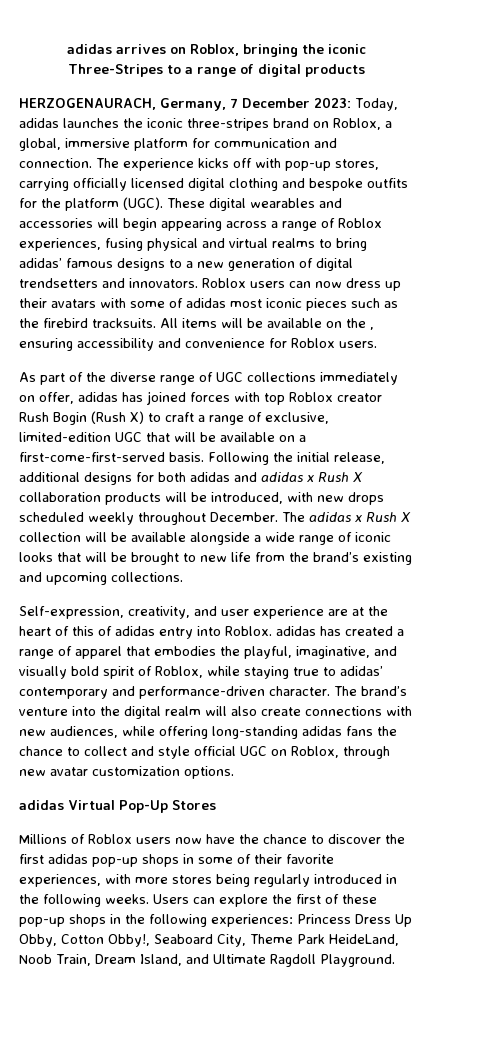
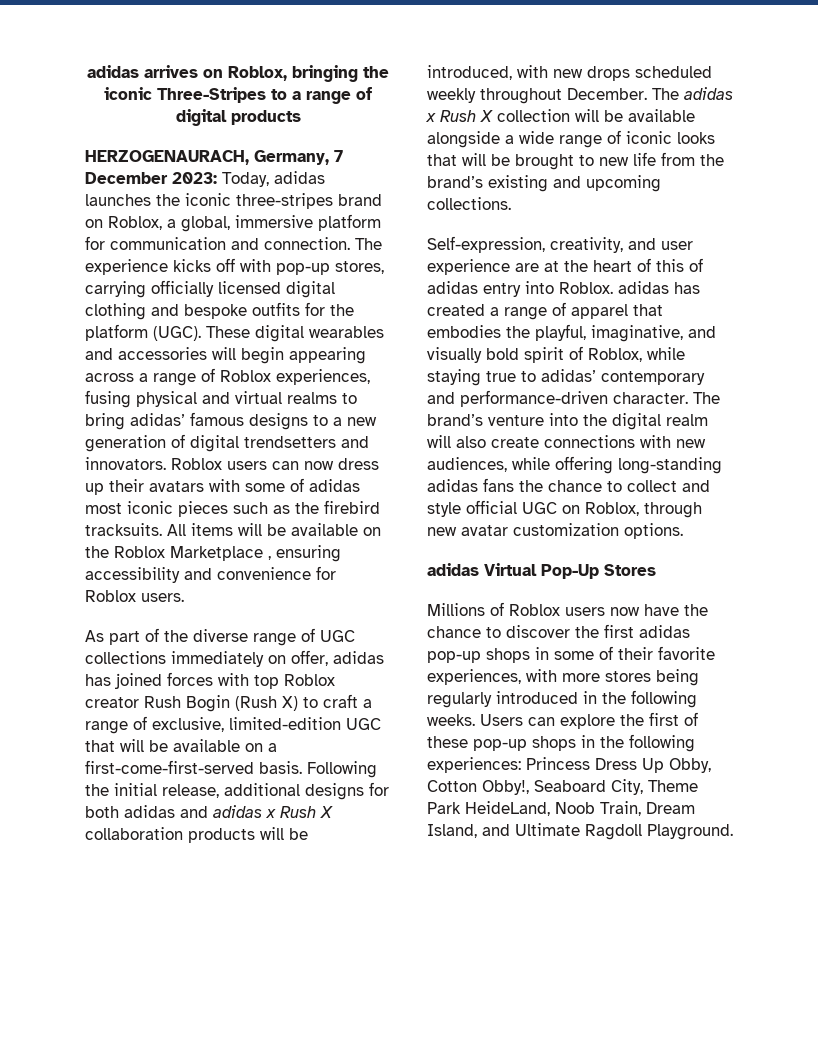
(366, 323) none -> [114,546,263,561] Roblox Marketplace

